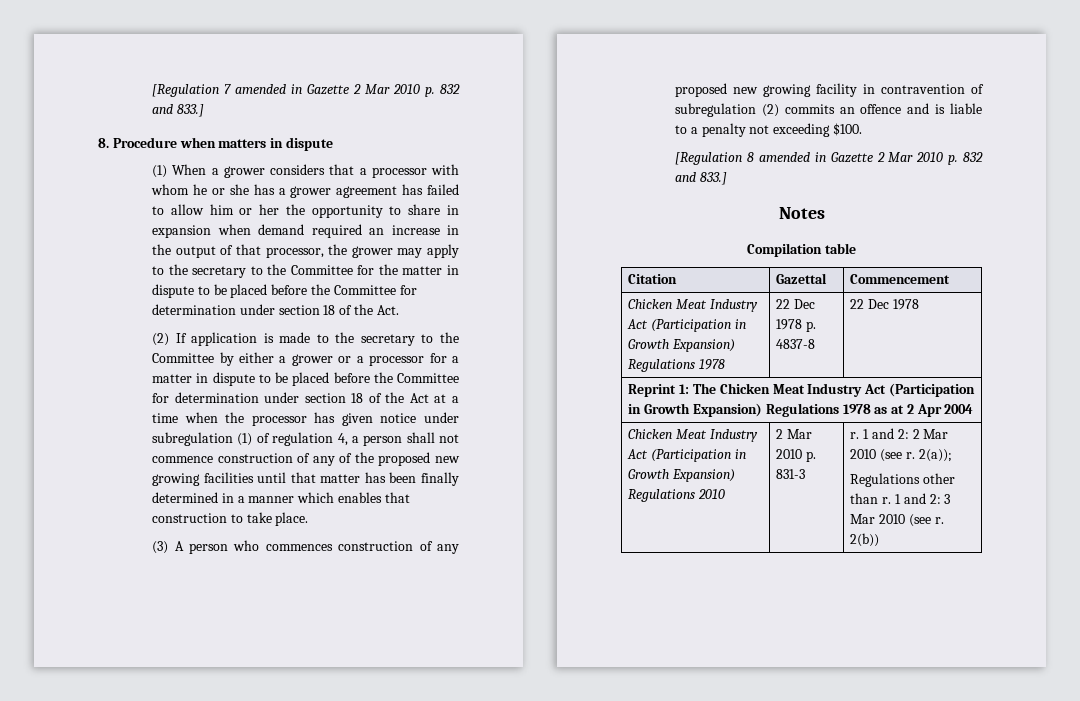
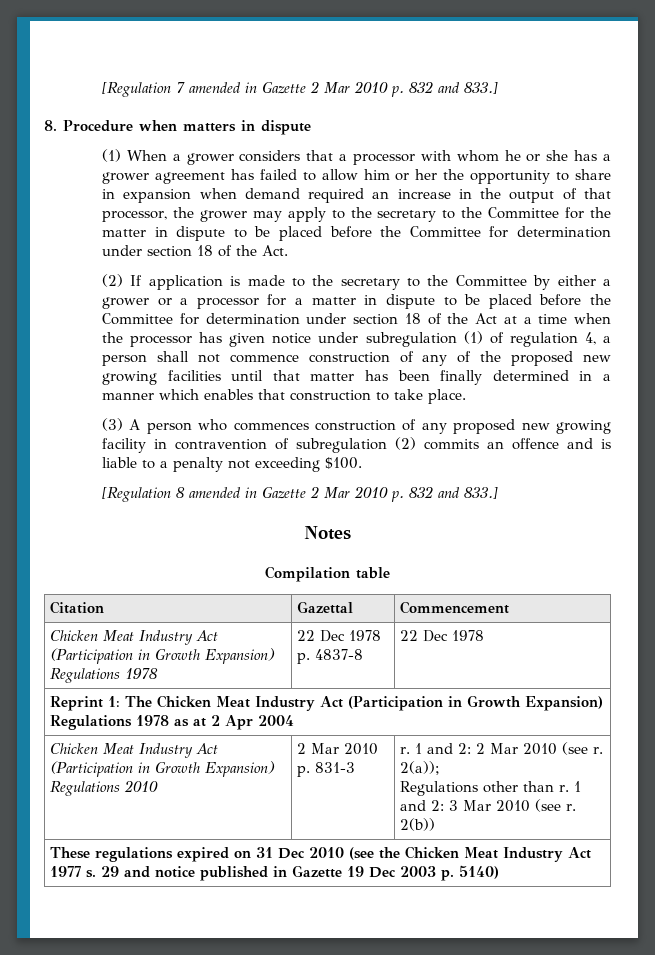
(880, 540) none -> [50,846,592,862] [50,865,500,881] // These regulations expired on 31 Dec 2010 (see the Chicken Meat Industry Act 1977 s. 29 and notice published in Gazette 19 Dec 2003 p. 5140)

